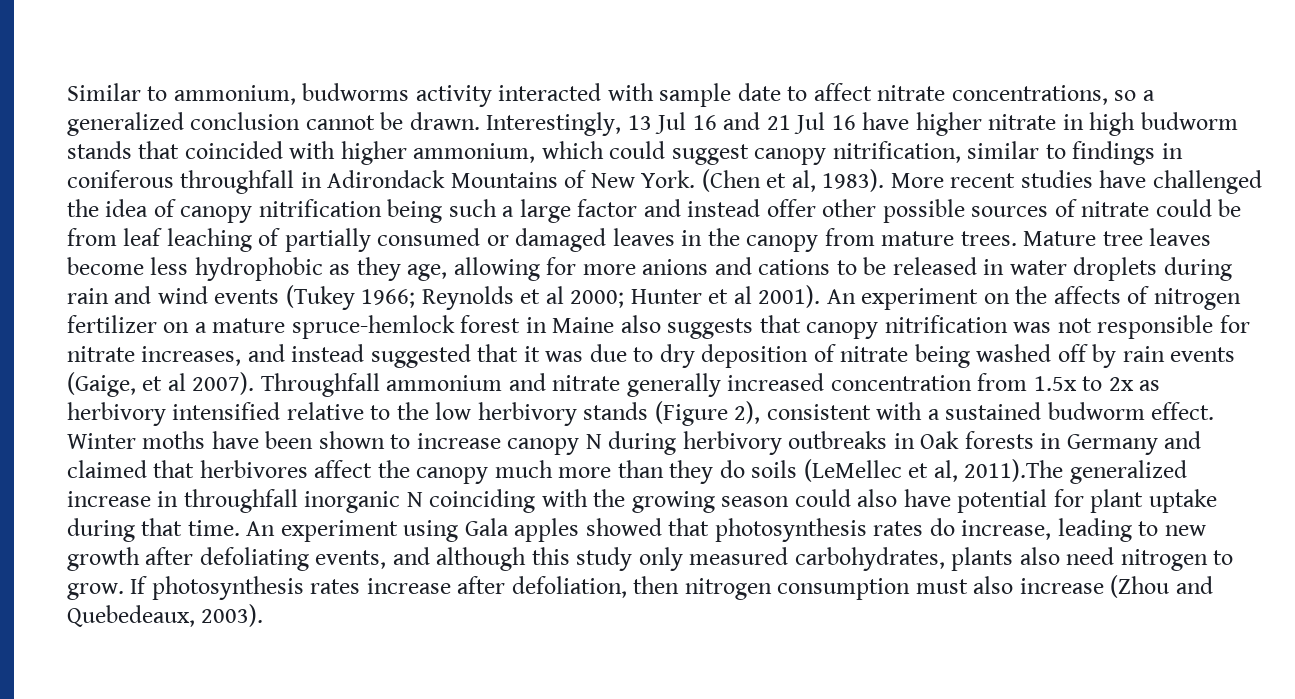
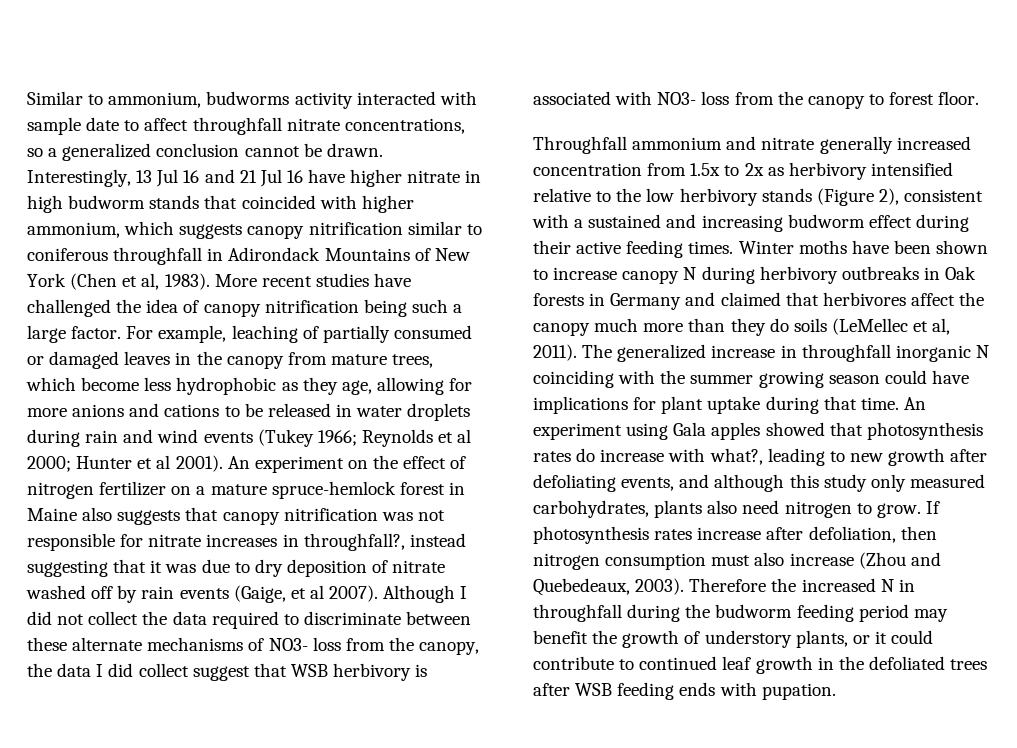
(872, 92) none -> [192,117,282,135] throughfall
[609,141,1183,165] could suggest canopy nitrification, similar to findings in -> [179,221,482,239] suggests canopy nitrification similar to
[641,170,696,188] York. -> [27,273,66,287] York
[577,199,1242,223] [67,228,163,246] factor and instead offer other possible sources of nitrate could be from leaf -> [71,325,227,343] factor. For example,
[960,228,1212,246] trees. Mature tree leaves -> [392,354,434,368] [26,377,76,391] trees, which
[1053,286,1121,304] affects -> [403,456,447,469] effect
[141,344,471,368] increases, and instead suggested -> [206,533,466,551] [27,560,108,577] increases in throughfall?, instead suggesting
[914,344,970,368] being -> (446, 566) none
(255, 383) none -> [383,585,468,603] [27,611,472,629] [27,637,480,655] [27,663,428,681] [533,91,980,109] Although I did not collect the data required to discriminate between these alternate mechanisms of NO3- loss from the canopy, the data I did collect suggest that WSB herbivory is associated with NO3- loss from the canopy to forest floor. //
[1047,402,1215,420] budworm effect. -> [666,214,969,232] [533,240,734,258] and increasing budworm effect during their active feeding times.
[964,459,1064,482] 2011).The -> [533,344,613,361] 2011). The
(626, 498) none -> [690,374,754,384] summer
[857,489,1048,513] also have potential -> [931,370,969,384] [533,396,628,414] have implications
[961,520,1052,540] increase, -> [600,448,763,465] increase with what?,
(264, 615) none -> [689,578,915,592] [533,604,948,622] [533,630,934,648] [533,656,988,674] [533,682,836,700] Therefore the increased N in throughfall during the budworm feeding period may benefit the growth of understory plants, or it could contribute to continued leaf growth in the defoliated trees after WSB feeding ends with pupation.

